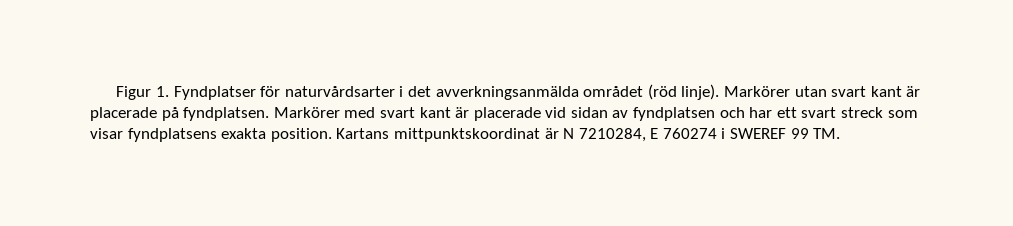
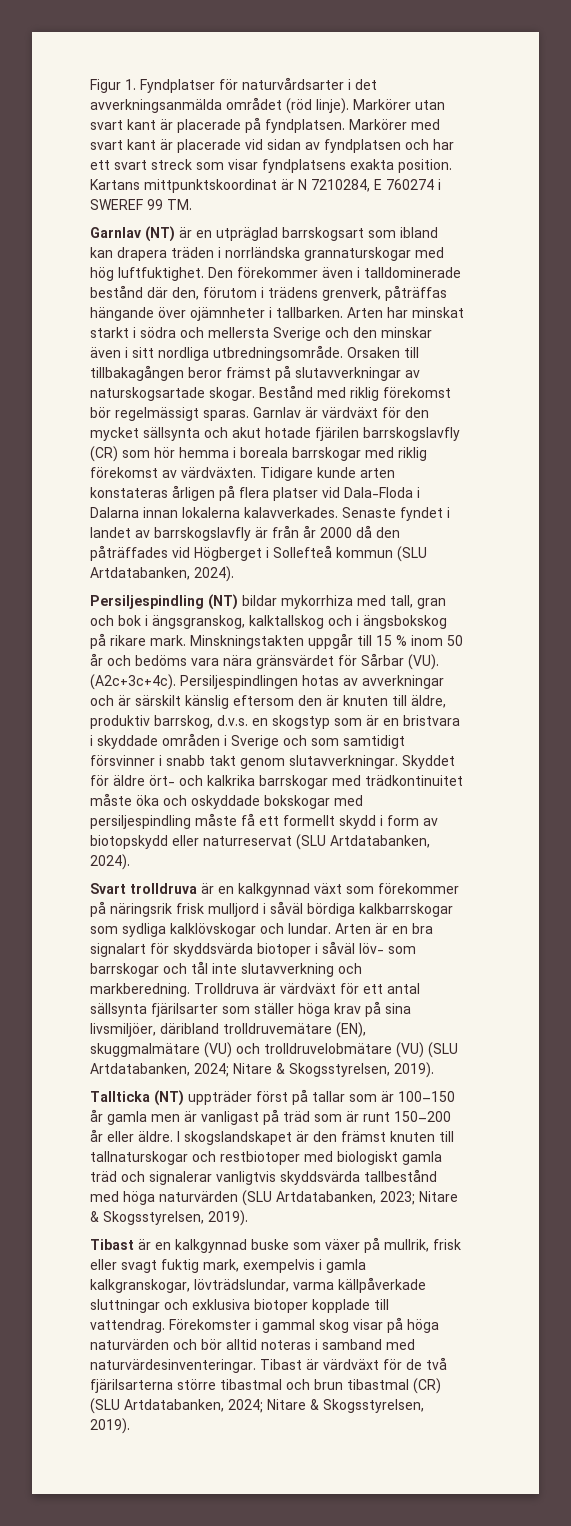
(841, 133) none -> [90,226,438,242] [90,247,444,261] [90,267,461,281] [90,285,447,301] [90,307,464,321] [90,327,432,341] [90,345,419,361] [90,365,420,381] [90,385,451,401] [90,407,429,421] [90,427,460,441] [90,446,427,462] [90,467,395,481] [90,485,420,501] [90,507,450,521] [90,525,400,541] [90,545,427,562] [90,566,234,582] [90,594,446,610] [90,615,447,629] [90,633,463,649] [90,653,439,670] [90,674,444,690] [90,695,446,709] [90,715,460,729] [90,733,405,749] [90,755,455,769] [90,775,463,789] [90,793,363,809] [90,813,438,829] [90,834,430,850] [90,854,130,870] [90,883,459,897] [90,901,453,917] [90,923,433,937] [90,941,416,957] [90,961,362,977] [90,983,420,997] [90,1001,411,1017] [90,1022,366,1038] [90,1042,458,1058] [90,1062,434,1078] [90,1089,455,1106] [90,1109,451,1125] [90,1129,454,1145] [90,1151,442,1165] [90,1169,437,1185] [90,1190,458,1206] [90,1210,248,1226] [90,1237,461,1253] [90,1259,366,1273] [90,1277,426,1293] [90,1299,389,1313] [90,1317,439,1333] [90,1339,415,1350] [90,1357,447,1373] [90,1378,441,1394] [90,1398,424,1414] [90,1418,130,1434] // Garnlav (NT) är en utpräglad barrskogsart som ibland kan drapera träden i norrländska grannaturskogar med hög luftfuktighet. Den förekommer även i talldominerade bestånd där den, förutom i trädens grenverk, påträffas hängande över ojämnheter i tallbarken. Arten har minskat starkt i södra och mellersta Sverige och den minskar även i sitt nordliga utbredningsområde. Orsaken till tillbakagången beror främst på slutavverkningar av naturskogsartade skogar. Bestånd med riklig förekomst bör regelmässigt sparas. Garnlav är värdväxt för den mycket sällsynta och akut hotade fjärilen barrskogslavfly (CR) som hör hemma i boreala barrskogar med riklig förekomst av värdväxten. Tidigare kunde arten konstateras årligen på flera platser vid Dala-Floda i Dalarna innan lokalerna kalavverkades. Senaste fyndet i landet av barrskogslavfly är från år 2000 då den påträffades vid Högberget i Sollefteå kommun (SLU Artdatabanken, 2024). // Persiljespindling (NT) bildar mykorrhiza med tall, gran och bok i ängsgranskog, kalktallskog och i ängsbokskog på rikare mark. Minskningstakten uppgår till 15 % inom 50 år och bedöms vara nära gränsvärdet för Sårbar (VU). (A2c+3c+4c). Persiljespindlingen hotas av avverkningar och är särskilt känslig eftersom den är knuten till äldre, produktiv barrskog, d.v.s. en skogstyp som är en bristvara i skyddade områden i Sverige och som samtidigt försvinner i snabb takt genom slutavverkningar. Skyddet för äldre ört- och kalkrika barrskogar med trädkontinuitet måste öka och oskyddade bokskogar med persiljespindling måste få ett formellt skydd i form av biotopskydd eller naturreservat (SLU Artdatabanken, 2024). // Svart trolldruva är en kalkgynnad växt som förekommer på näringsrik frisk mulljord i såväl bördiga kalkbarrskogar som sydliga kalklövskogar och lundar. Arten är en bra signalart för skyddsvärda biotoper i såväl löv- som barrskogar och tål inte slutavverkning och markberedning. Trolldruva är värdväxt för ett antal sällsynta fjärilsarter som ställer höga krav på sina livsmiljöer, däribland trolldruvemätare (EN), skuggmalmätare (VU) och trolldruvelobmätare (VU) (SLU Artdatabanken, 2024; Nitare & Skogsstyrelsen, 2019). // Tallticka (NT) uppträder först på tallar som är 100–150 år gamla men är vanligast på träd som är runt 150–200 år eller äldre. I skogslandskapet är den främst knuten till tallnaturskogar och restbiotoper med biologiskt gamla träd och signalerar vanligtvis skyddsvärda tallbestånd med höga naturvärden (SLU Artdatabanken, 2023; Nitare & Skogsstyrelsen, 2019). // Tibast är en kalkgynnad buske som växer på mullrik, frisk eller svagt fuktig mark, exempelvis i gamla kalkgranskogar, lövträdslundar, varma källpåverkade sluttningar och exklusiva biotoper kopplade till vattendrag. Förekomster i gammal skog visar på höga naturvärden och bör alltid noteras i samband med naturvärdesinventeringar. Tibast är värdväxt för de två fjärilsarterna större tibastmal och brun tibastmal (CR) (SLU Artdatabanken, 2024; Nitare & Skogsstyrelsen, 2019).

